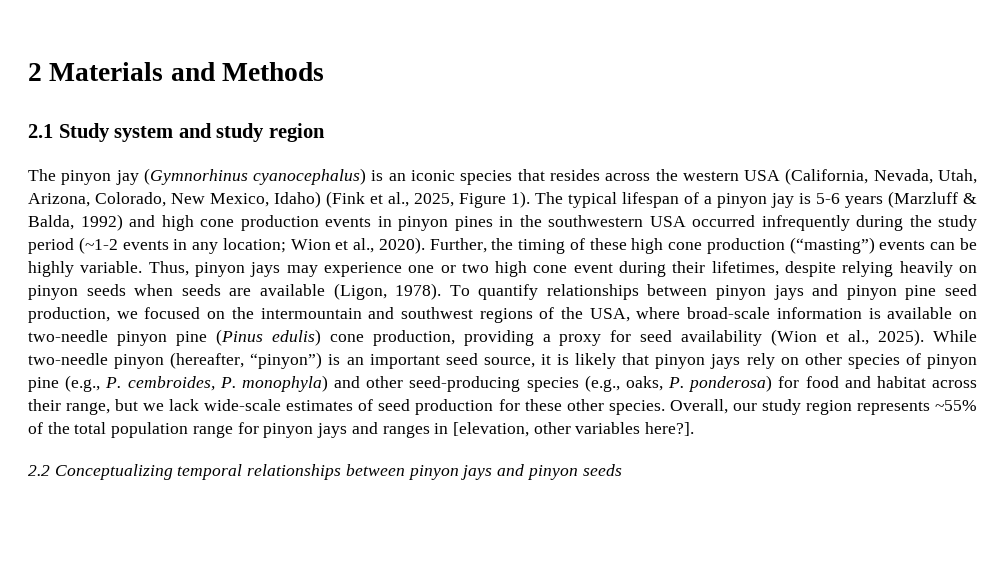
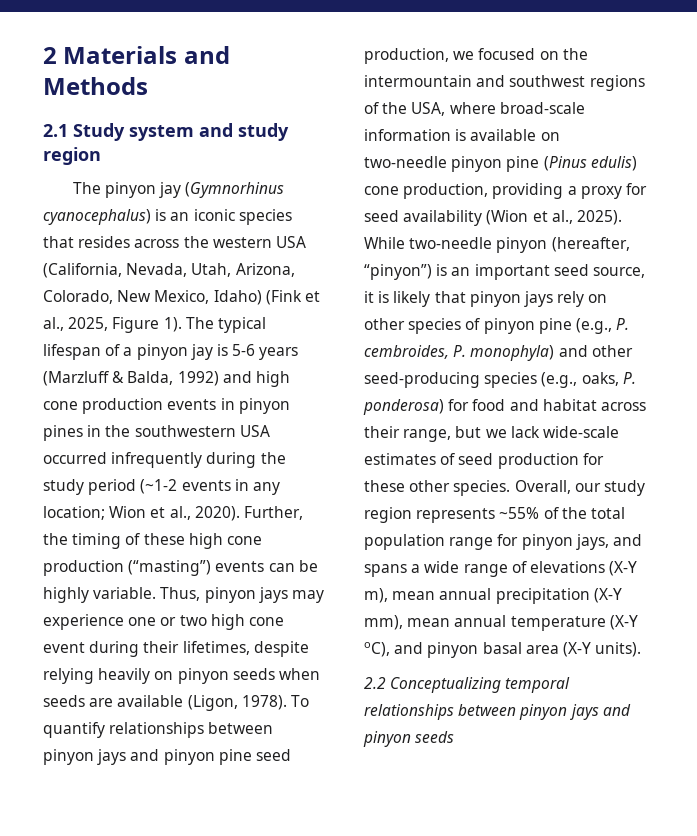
[317,422,695,438] jays and ranges in [elevation, other variables here?]. -> [575,534,642,550] [364,561,638,577] [364,588,622,604] [364,615,638,631] [364,642,642,658] jays, and spans a wide range of elevations (X-Y m), mean annual precipitation (X-Y mm), mean annual temperature (X-Y oC), and pinyon basal area (X-Y units).

